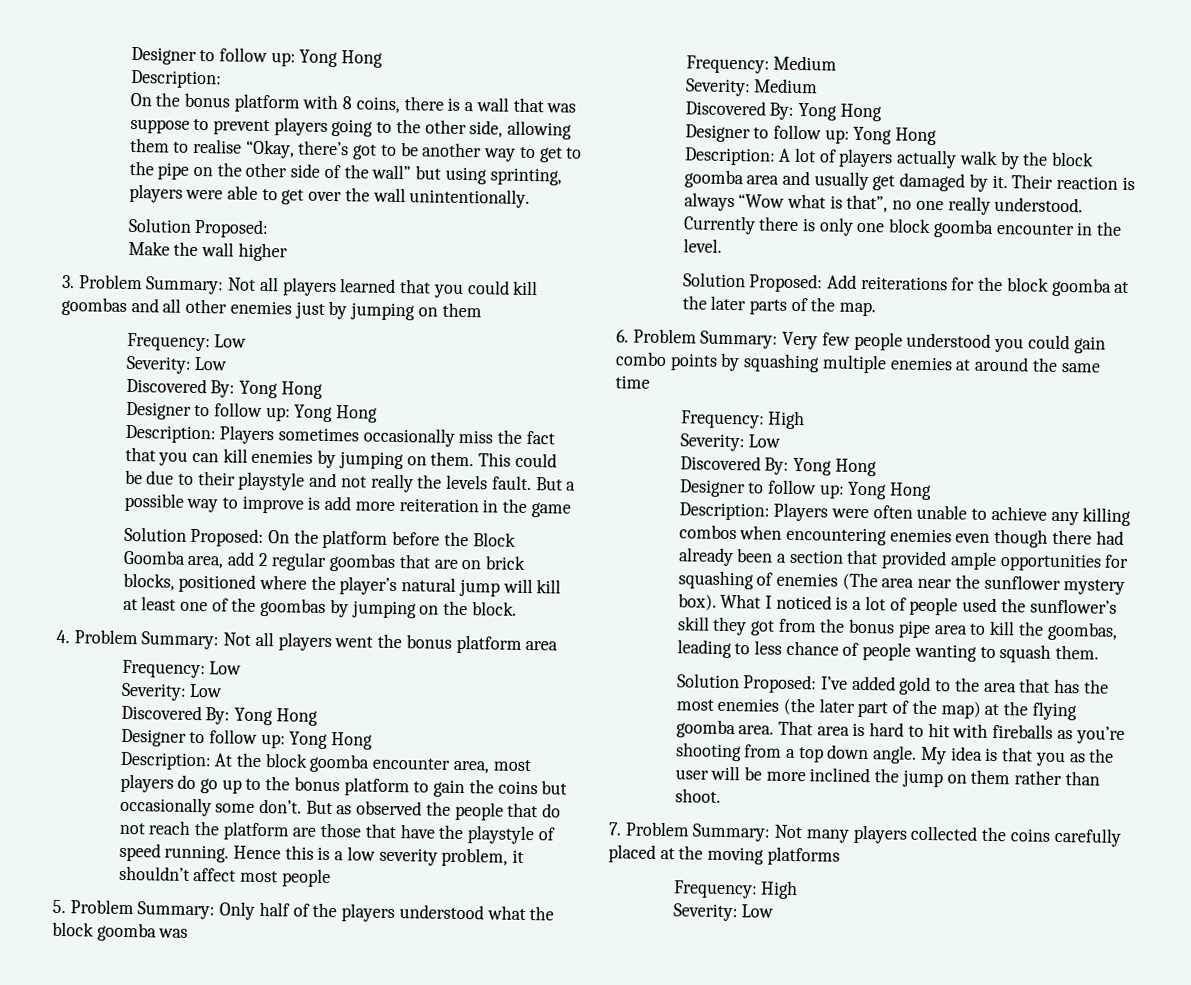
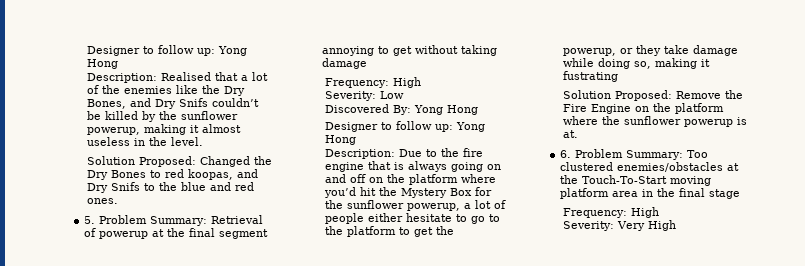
[130,46,384,68] [130,69,222,89] [129,92,577,114] [129,117,573,140] [129,137,583,163] [128,160,562,186] [128,183,531,208] [127,217,270,239] [127,240,288,262] [62,274,539,298] [61,296,482,321] [126,332,248,352] [125,355,228,374] [125,377,323,399] [125,401,379,423] [124,424,555,447] [124,446,557,470] [124,469,577,493] [123,492,571,518] [123,526,516,549] [122,549,527,573] [122,572,562,597] [122,596,517,619] [56,629,559,654] [121,659,243,679] [120,682,224,701] [120,704,318,726] [120,728,374,750] [119,751,531,774] [119,773,568,798] [119,796,562,821] [118,820,555,845] [118,842,525,867] [118,865,331,888] [52,899,555,923] [52,921,189,942] [685,55,838,74] [684,78,819,97] [684,100,882,122] [684,124,938,146] [683,147,1095,170] [683,169,1135,192] [683,192,1084,215] [682,215,1075,238] Designer to follow up: Yong Hong // Description: // On the bonus platform with 8 coins, there is a wall that was suppose to prevent players going to the other side, allowing them to realise “Okay, there’s got to be another way to get to the pipe on the other side of the wall” but using sprinting, players were able to get over the wall unintentionally. // Solution Proposed: // Make the wall higher // 3. Problem Summary: Not all players learned that you could kill goombas and all other enemies just by jumping on them // Frequency: Low // Severity: Low // Discovered By: Yong Hong // Designer to follow up: Yong Hong // Description: Players sometimes occasionally miss the fact that you can kill enemies by jumping on them. This could be due to their playstyle and not really the levels fault. But a possible way to improve is add more reiteration in the game // Solution Proposed: On the platform before the Block Goomba area, add 2 regular goombas that are on brick blocks, positioned where the player’s natural jump will kill at least one of the goombas by jumping on the block. // 4. Problem Summary: Not all players went the bonus platform area // Frequency: Low // Severity: Low // Discovered By: Yong Hong // Designer to follow up: Yong Hong // Description: At the block goomba encounter area, most players do go up to the bonus platform to gain the coins but occasionally some don’t. But as observed the people that do not reach the platform are those that have the playstyle of speed running. Hence this is a low severity problem, it shouldn’t affect most people // 5. Problem Summary: Only half of the players understood what the block goomba was // Frequency: Medium // Severity: Medium // Discovered By: Yong Hong // Designer to follow up: Yong Hong // Description: A lot of players actually walk by the block goomba area and usually get damaged by it. Their reaction is always “Wow what is that”, no one really understood. Currently there is only one block goomba encounter -> [87,45,248,56] [87,59,119,69] [87,72,269,83] [87,85,246,96] [87,98,260,109] [87,111,239,122] [87,124,242,135] [87,137,131,146] Designer to follow up: Yong Hong // Description: Realised that a lot of the enemies like the Dry Bones, and Dry Snifs couldn’t be killed by the sunflower powerup, making it almost useless
[827,274,1130,297] [681,295,877,317] [616,328,1106,354] [615,351,1100,374] [615,375,650,389] Add reiterations for the block goomba at the later parts of the map. // 6. Problem Summary: Very few people understood you could gain combo points by squashing multiple enemies at around the same time -> [200,156,273,167] [87,169,259,180] [87,182,255,193] [87,198,119,204] [83,215,263,226] [83,228,268,239] [321,45,497,56] [321,58,367,69] Changed the Dry Bones to red koopas, and Dry Snifs to the blue and red ones. // 5. Problem Summary: Retrieval of powerup at the final segment annoying to get without taking damage
[773,502,1132,527] [678,524,1124,548] [677,547,1130,572] [677,570,1126,595] [677,593,1117,616] [676,616,1118,641] [676,639,1100,663] [676,673,1109,696] [675,697,1077,721] [675,719,1125,744] [674,742,1115,767] [674,765,1100,788] [674,788,721,803] [608,821,1122,847] [608,844,840,866] [672,880,799,900] [672,903,775,922] Players were often unable to achieve any killing combos when encountering enemies even though there had already been a section that provided ample opportunities for squashing of enemies (The area near the sunflower mystery box). What I noticed is a lot of people used the sunflower’s skill they got from the bonus pipe area to kill the goombas, leading to less chance of people wanting to squash them. // Solution Proposed: I’ve added gold to the area that has the most enemies (the later part of the map) at the flying goomba area. That area is hard to hit with fireballs as you’re shooting from a top down angle. My idea is that you as the user will be more inclined the jump on them rather than shoot. // 7. Problem Summary: Not many players collected the coins carefully placed at the moving platforms // Frequency: High // Severity: Low -> [399,148,484,157] [325,161,502,172] [325,174,497,185] [324,187,493,198] [325,200,507,211] [325,213,501,224] [325,226,455,237] [563,45,739,56] [563,58,711,69] [563,71,619,82] [563,90,744,101] [563,103,725,114] [563,116,748,127] [563,130,579,138] [559,149,708,160] [559,162,739,172] [559,175,711,186] [559,188,740,199] [563,207,660,218] [563,220,677,231] Due to the fire engine that is always going on and off on the platform where you’d hit the Mystery Box for the sunflower powerup, a lot of people either hesitate to go to the platform to get the powerup, or they take damage while doing so, making it fustrating // Solution Proposed: Remove the Fire Engine on the platform where the sunflower powerup is at. // 6. Problem Summary: Too clustered enemies/obstacles at the Touch-To-Start moving platform area in the final stage // Frequency: High // Severity: Very High

